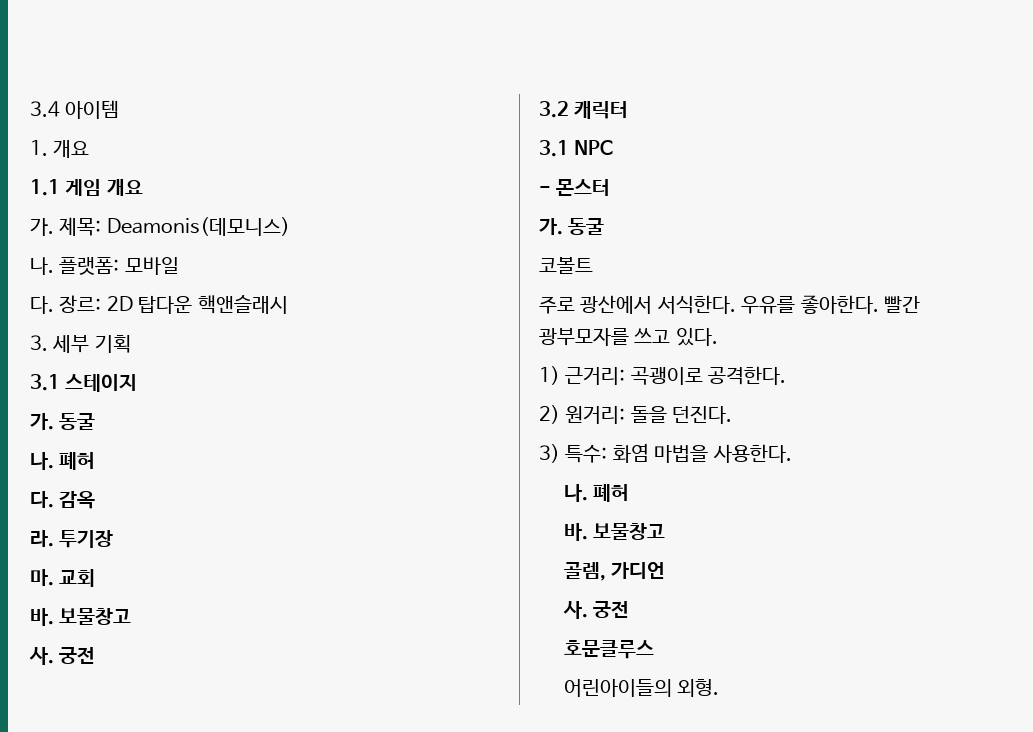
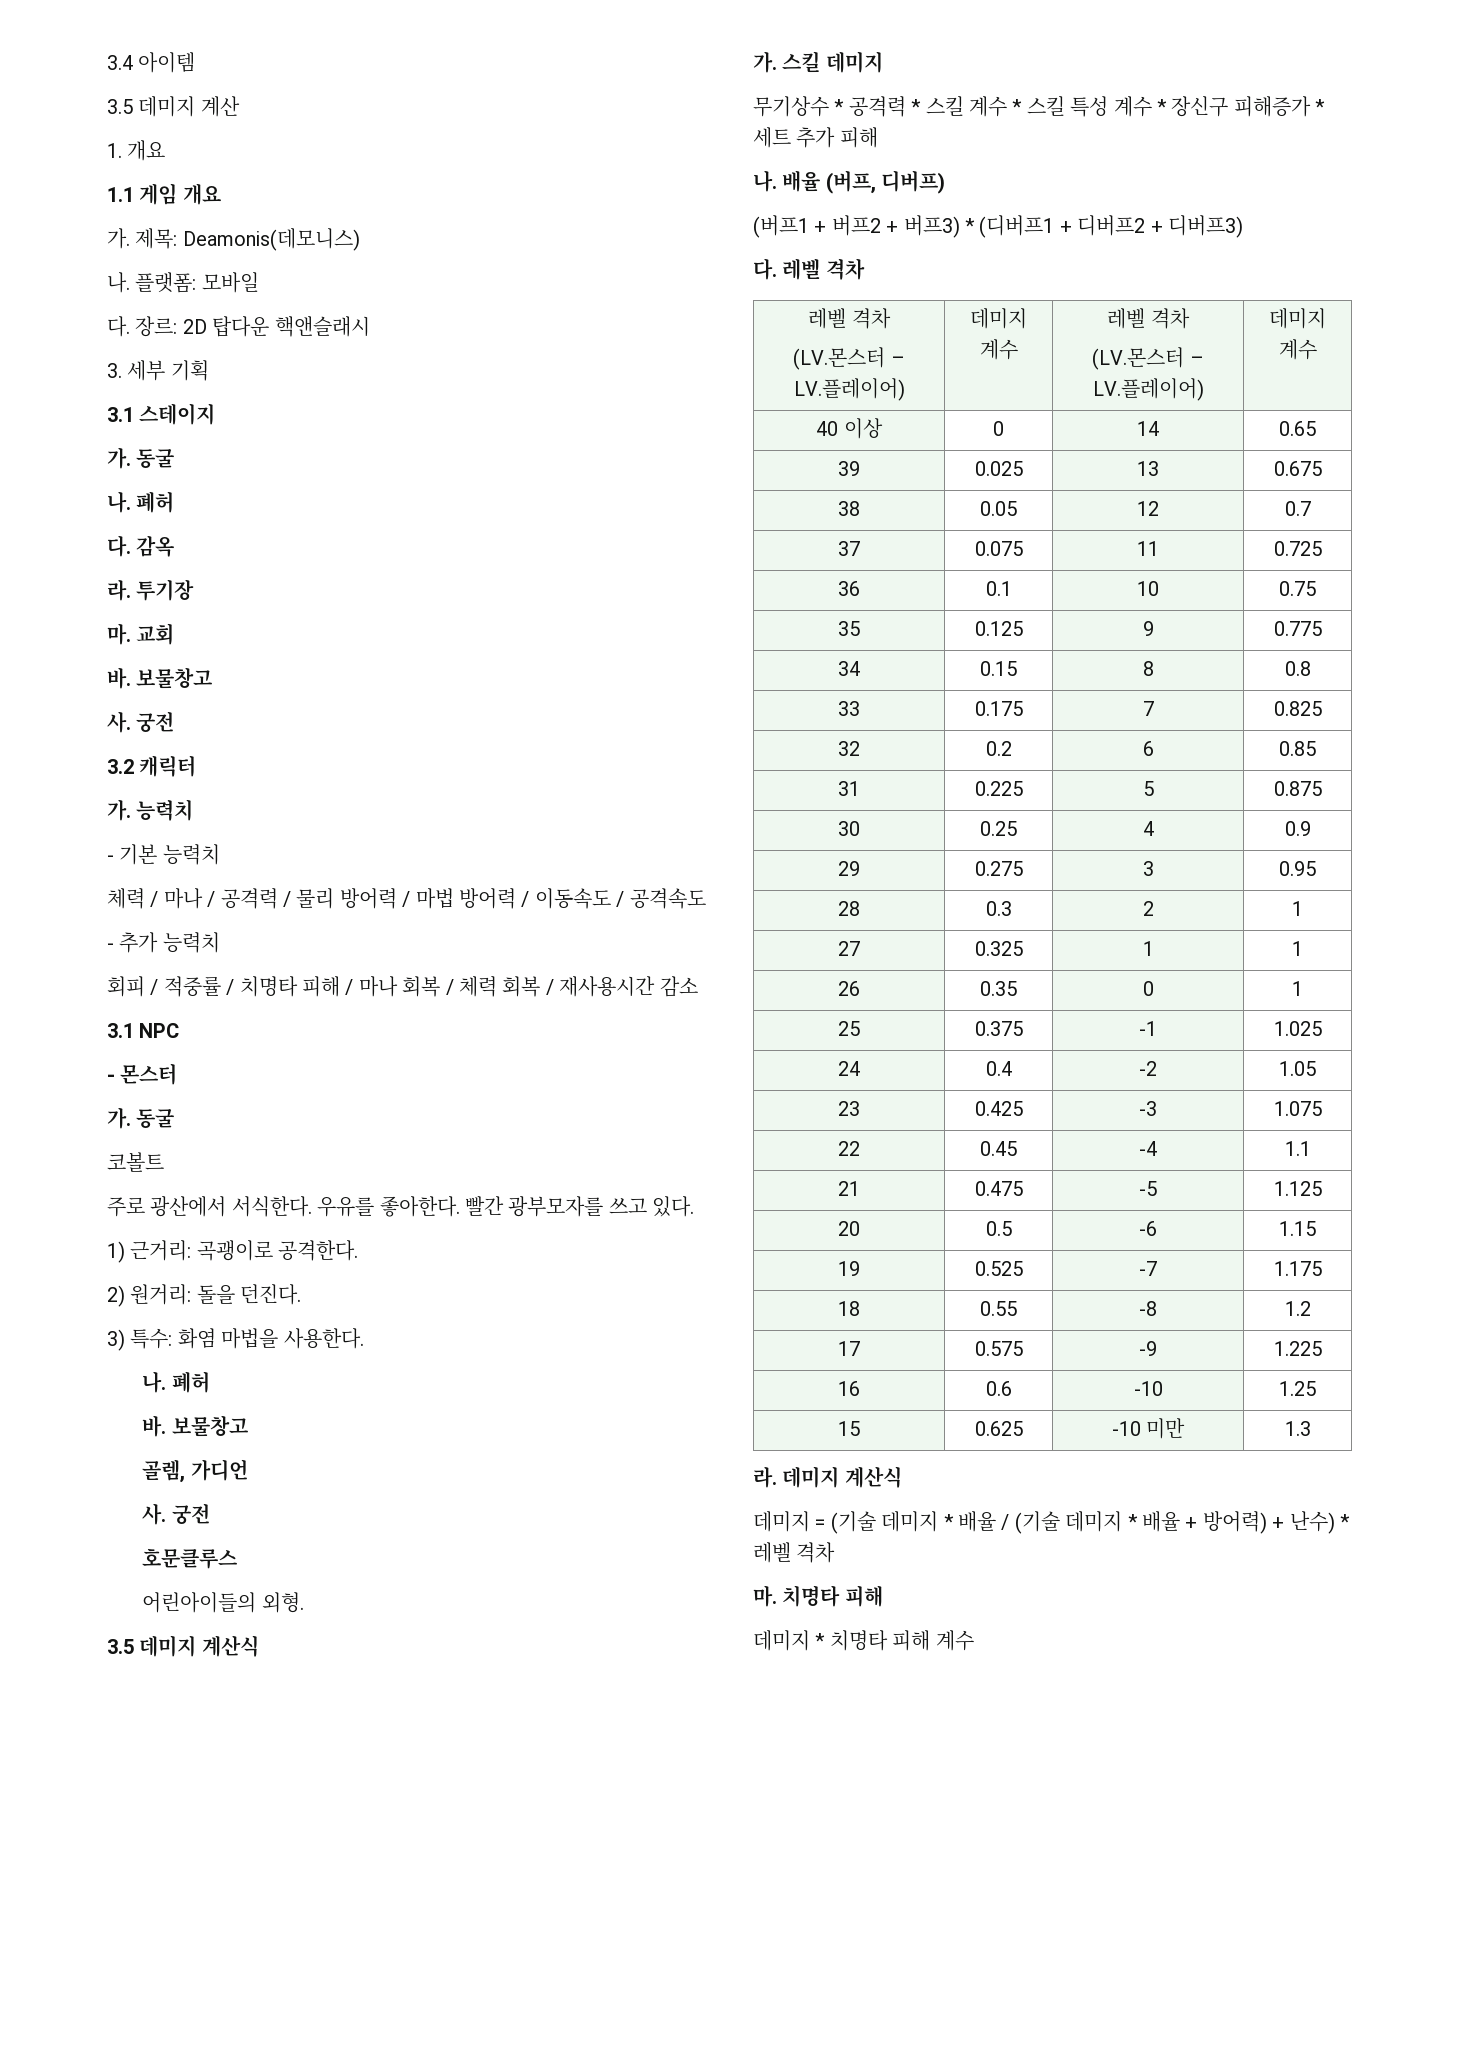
(120, 109) none -> [107,96,240,117] // 3.5 데미지 계산
(629, 110) none -> [107,799,194,821] [107,844,220,865] [107,888,706,909] [107,932,220,953] [107,976,698,997] // 가. 능력치 // - 기본 능력치 // 체력 / 마나 / 공격력 / 물리 방어력 / 마법 방어력 / 이동속도 / 공격속도 // - 추가 능력치 // 회피 / 적중률 / 치명타 피해 / 마나 회복 / 체력 회복 / 재사용시간 감소
(720, 688) none -> [107,1635,259,1657] [753,51,883,73] [753,96,1326,117] [753,127,878,148] [753,170,946,194] [753,215,1243,238] [753,258,865,280] [808,308,891,329] [793,347,905,370] [793,378,905,401] [970,308,1027,329] [979,339,1018,360] [1107,308,1190,329] [1092,347,1204,370] [1092,378,1204,401] [1269,308,1326,329] [1278,339,1317,360] [816,418,883,439] [993,421,1004,436] [1137,421,1159,436] [1279,421,1316,436] [838,461,860,476] [974,461,1023,476] [1137,461,1159,476] [1273,461,1322,476] [838,501,860,516] [980,501,1017,516] [1137,501,1159,516] [1284,501,1311,516] [838,541,860,556] [974,541,1023,556] [1137,541,1159,556] [1273,541,1322,556] [838,581,860,596] [985,581,1012,596] [1137,581,1159,596] [1279,581,1316,596] [838,621,860,636] [974,621,1023,636] [1142,621,1154,636] [1273,621,1322,636] [838,661,860,676] [980,661,1017,676] [1142,661,1154,676] [1284,661,1311,676] [838,701,860,716] [974,701,1023,716] [1142,701,1154,716] [1273,701,1322,716] [838,741,860,756] [985,741,1012,756] [1142,741,1154,756] [1279,741,1316,756] [838,781,860,796] [974,781,1023,796] [1142,781,1154,796] [1273,781,1322,796] [838,821,860,836] [980,821,1017,836] [1142,821,1154,836] [1284,821,1311,836] [838,861,860,876] [974,861,1023,876] [1142,861,1154,876] [1279,861,1316,876] [838,901,860,916] [985,901,1012,916] [1142,901,1154,916] [1292,901,1303,916] [838,941,860,956] [974,941,1023,956] [1142,941,1154,956] [1292,941,1303,956] [838,981,860,996] [980,981,1017,996] [1142,981,1154,996] [1292,981,1303,996] [838,1021,860,1036] [974,1021,1023,1036] [1139,1021,1157,1036] [1273,1021,1322,1036] [838,1061,860,1076] [985,1061,1012,1076] [1139,1061,1157,1076] [1279,1061,1316,1076] [838,1101,860,1116] [974,1101,1023,1116] [1139,1101,1157,1116] [1273,1101,1322,1116] [838,1141,860,1156] [980,1141,1017,1156] [1139,1141,1157,1156] [1284,1141,1311,1156] [838,1181,860,1196] [974,1181,1023,1196] [1139,1181,1157,1196] [1273,1181,1322,1196] [838,1221,860,1236] [985,1221,1012,1236] [1139,1221,1157,1236] [1279,1221,1316,1236] [838,1261,860,1276] [974,1261,1023,1276] [1139,1261,1157,1276] [1273,1261,1322,1276] [838,1301,860,1316] [980,1301,1017,1316] [1139,1301,1157,1316] [1284,1301,1311,1316] [838,1341,860,1356] [974,1341,1023,1356] [1139,1341,1157,1356] [1273,1341,1322,1356] [838,1381,860,1396] [985,1381,1012,1396] [1133,1381,1163,1396] [1279,1381,1316,1396] [838,1421,860,1436] [974,1421,1023,1436] [1111,1418,1186,1439] [1284,1421,1311,1436] [753,1466,902,1488] [753,1511,1350,1534] [753,1542,836,1563] [753,1585,883,1607] [753,1630,974,1651] // 3.5 데미지 계산식 // 가. 스킬 데미지 // 무기상수 * 공격력 * 스킬 계수 * 스킬 특성 계수 * 장신구 피해증가 * 세트 추가 피해 // 나. 배율 (버프, 디버프) // (버프1 + 버프2 + 버프3) * (디버프1 + 디버프2 + 디버프3) // 다. 레벨 격차 // 레벨 격차 // (LV.몬스터 – LV.플레이어) | 데미지 계수 | 레벨 격차 // (LV.몬스터 – LV.플레이어) | 데미지 계수 // 40 이상 | 0 | 14 | 0.65 // 39 | 0.025 | 13 | 0.675 // 38 | 0.05 | 12 | 0.7 // 37 | 0.075 | 11 | 0.725 // 36 | 0.1 | 10 | 0.75 // 35 | 0.125 | 9 | 0.775 // 34 | 0.15 | 8 | 0.8 // 33 | 0.175 | 7 | 0.825 // 32 | 0.2 | 6 | 0.85 // 31 | 0.225 | 5 | 0.875 // 30 | 0.25 | 4 | 0.9 // 29 | 0.275 | 3 | 0.95 // 28 | 0.3 | 2 | 1 // 27 | 0.325 | 1 | 1 // 26 | 0.35 | 0 | 1 // 25 | 0.375 | -1 | 1.025 // 24 | 0.4 | -2 | 1.05 // 23 | 0.425 | -3 | 1.075 // 22 | 0.45 | -4 | 1.1 // 21 | 0.475 | -5 | 1.125 // 20 | 0.5 | -6 | 1.15 // 19 | 0.525 | -7 | 1.175 // 18 | 0.55 | -8 | 1.2 // 17 | 0.575 | -9 | 1.225 // 16 | 0.6 | -10 | 1.25 // 15 | 0.625 | -10 미만 | 1.3 // 라. 데미지 계산식 // 데미지 = (기술 데미지 * 배율 / (기술 데미지 * 배율 + 방어력) + 난수) * 레벨 격차 // 마. 치명타 피해 // 데미지 * 치명타 피해 계수

